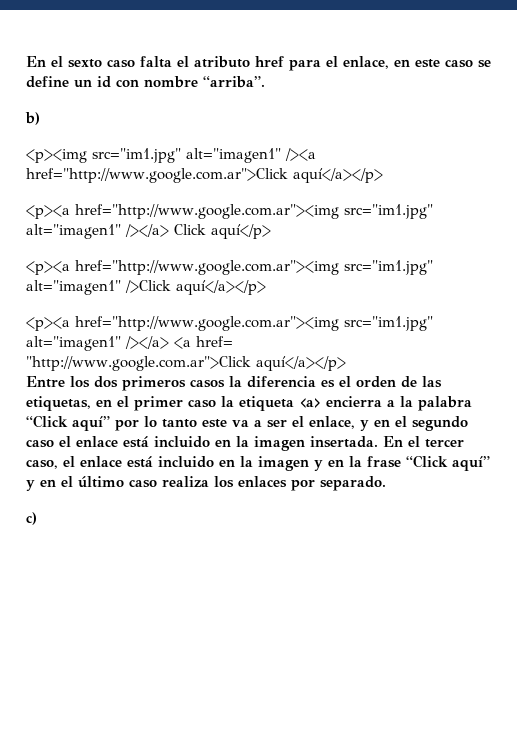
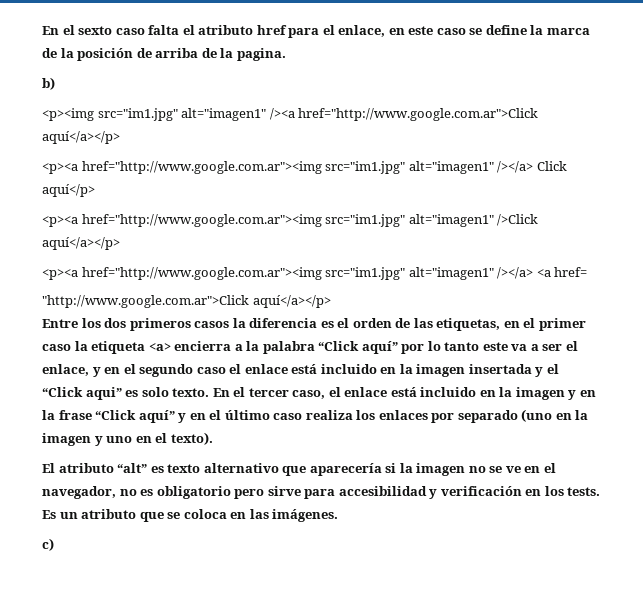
[74,76,265,88] un id con nombre “arriba”. -> [530,25,590,35] [42,48,286,61] la marca de la posición de arriba de la pagina.
[310,436,378,448] insertada. -> [468,364,559,377] [42,387,210,400] insertada y el “Click aqui” es solo texto.
[320,476,386,491] separado. -> [457,409,589,423] [42,432,213,446] [42,463,556,476] [42,486,601,499] [42,509,339,522] separado (uno en la imagen y uno en el texto). // El atributo “alt” es texto alternativo que aparecería si la imagen no se ve en el navegador, no es obligatorio pero sirve para accesibilidad y verificación en los tests. Es un atributo que se coloca en las imágenes.

